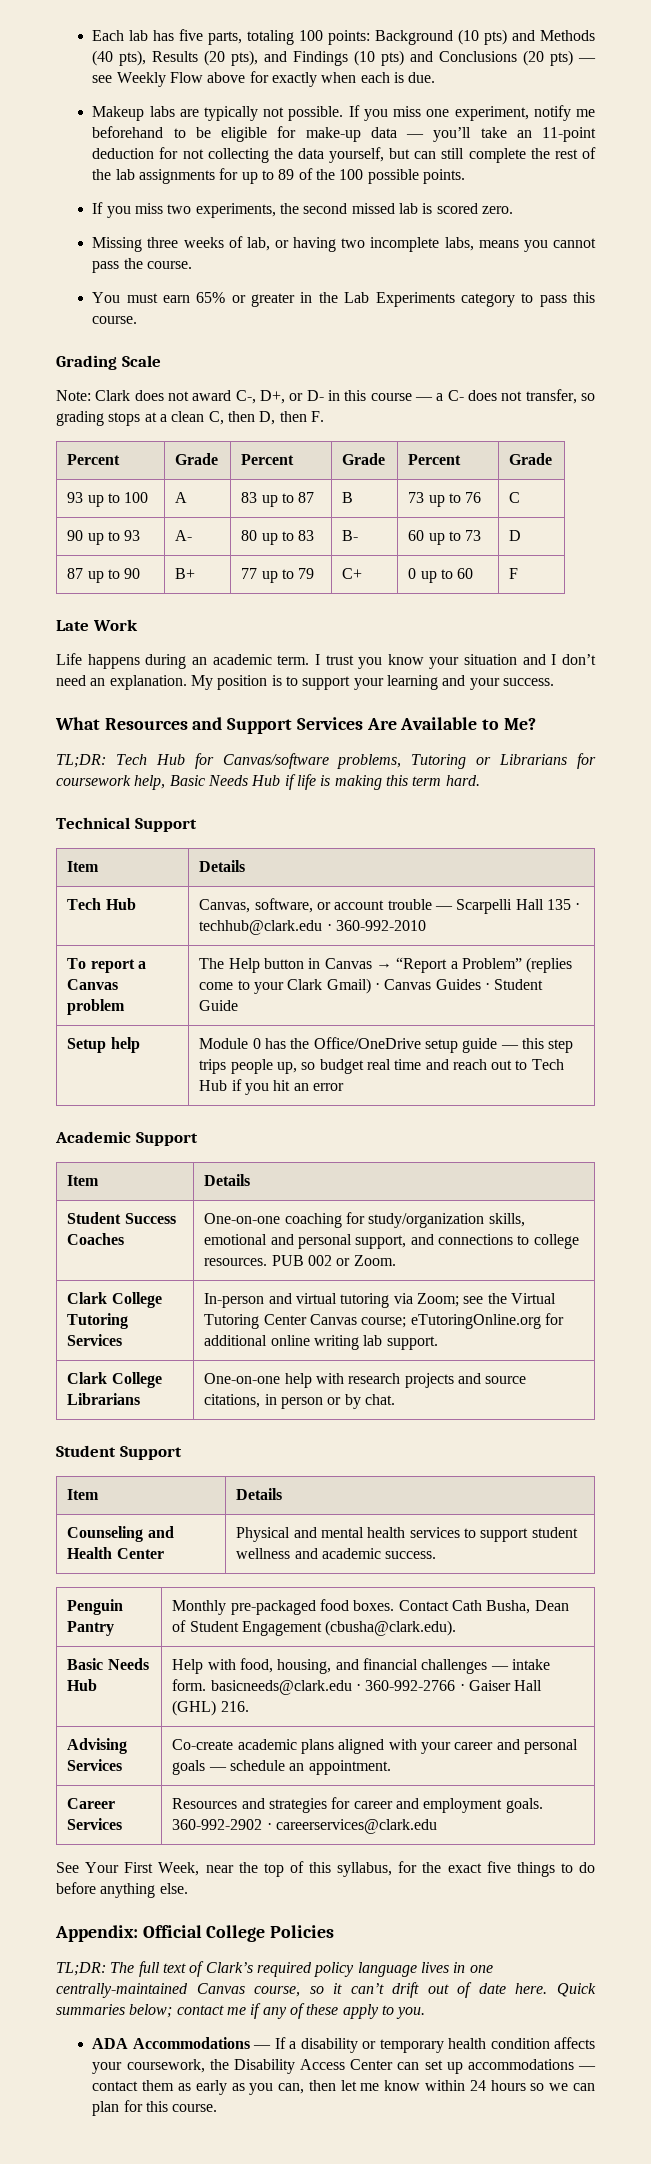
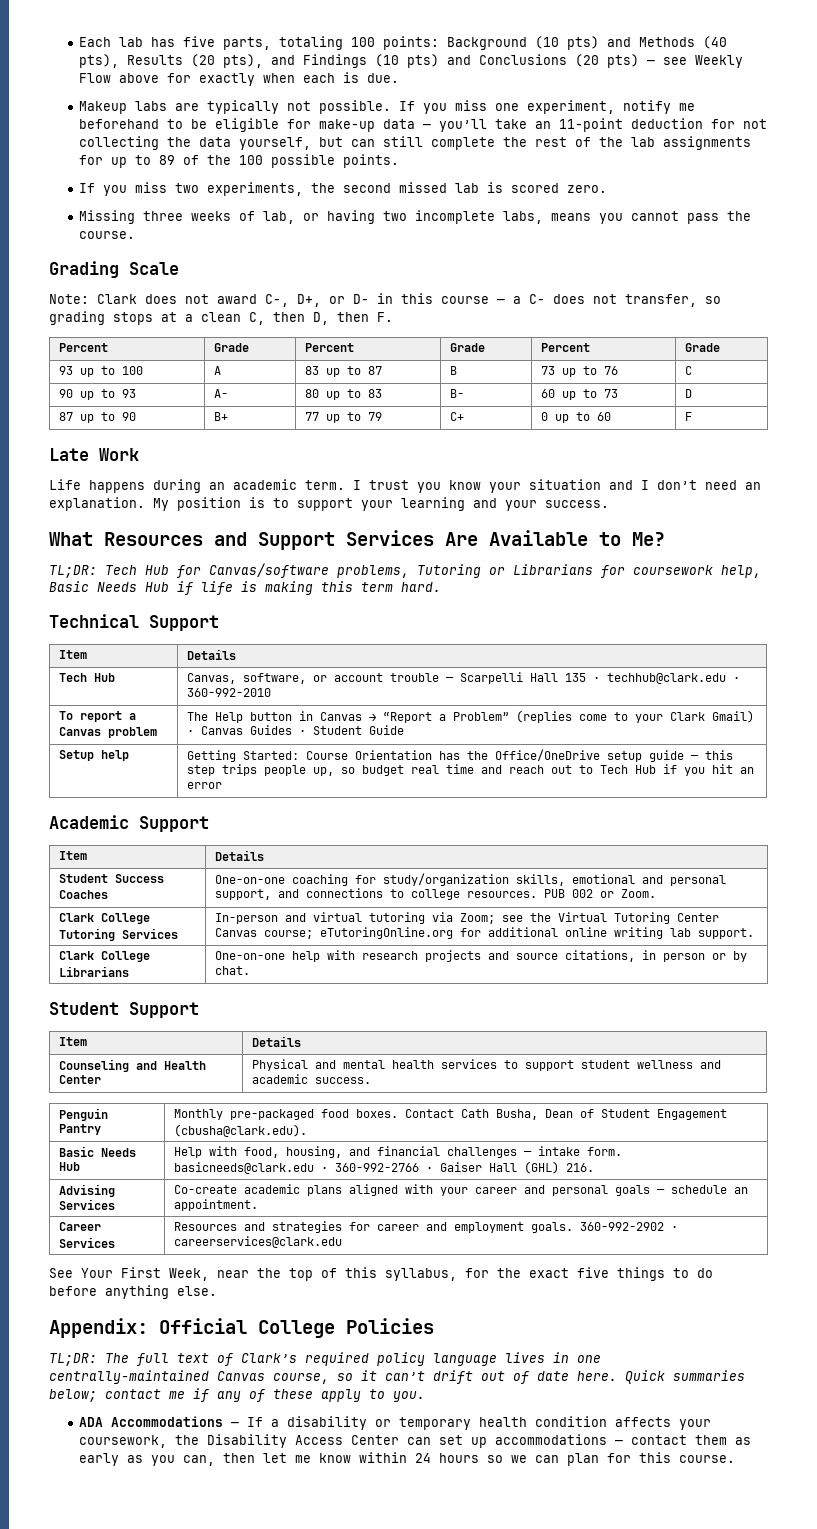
[92,292,596,307] [92,316,138,324] // You must earn 65% or greater in the Lab Experiments category to pass this course. -> (136, 235) none
[199,1038,261,1049] Module 0 -> [187,750,433,762] Getting Started: Course Orientation

